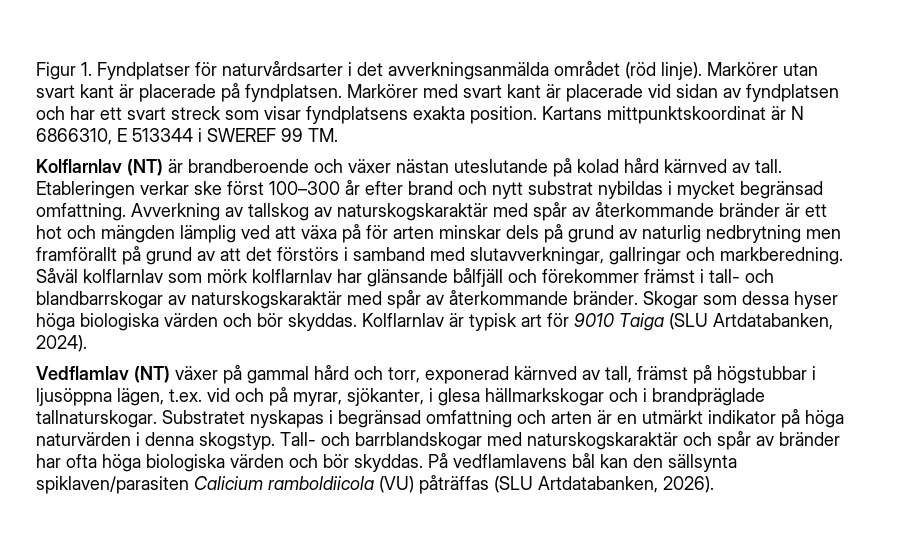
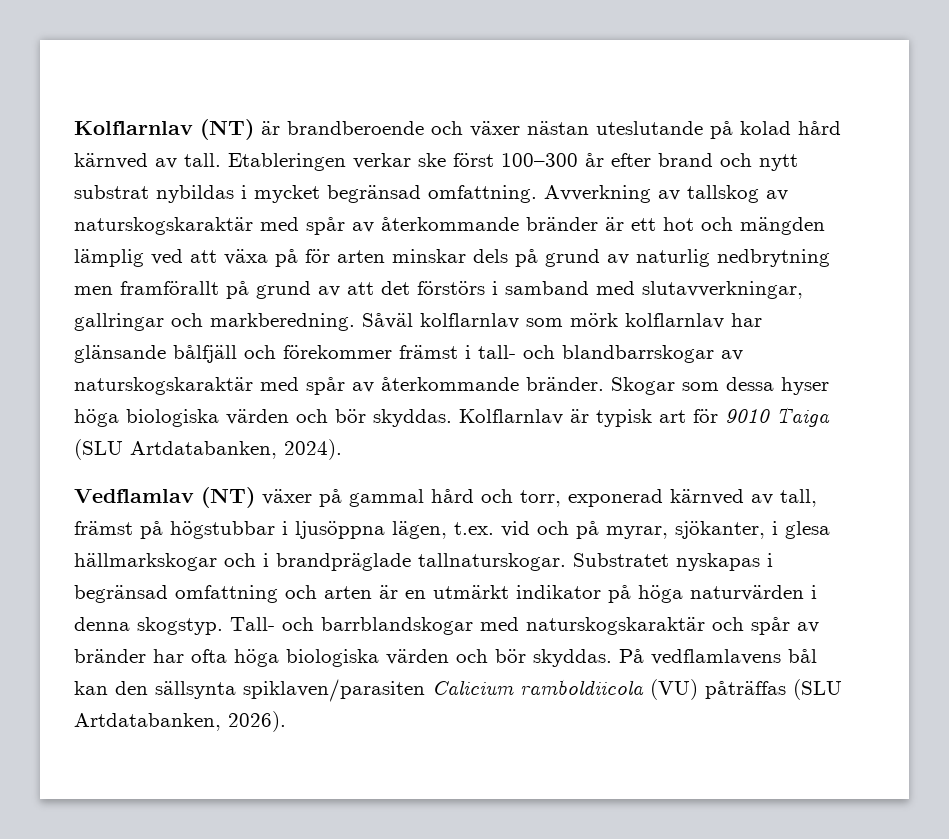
[36,61,818,80] [36,83,839,102] [36,106,804,124] [36,128,338,145] Figur 1. Fyndplatser för naturvårdsarter i det avverkningsanmälda området (röd linje). Markörer utan svart kant är placerade på fyndplatsen. Markörer med svart kant är placerade vid sidan av fyndplatsen och har ett svart streck som visar fyndplatsens exakta position. Kartans mittpunktskoordinat är N 6866310, E 513344 i SWEREF 99 TM. // -> (74, 128) none

